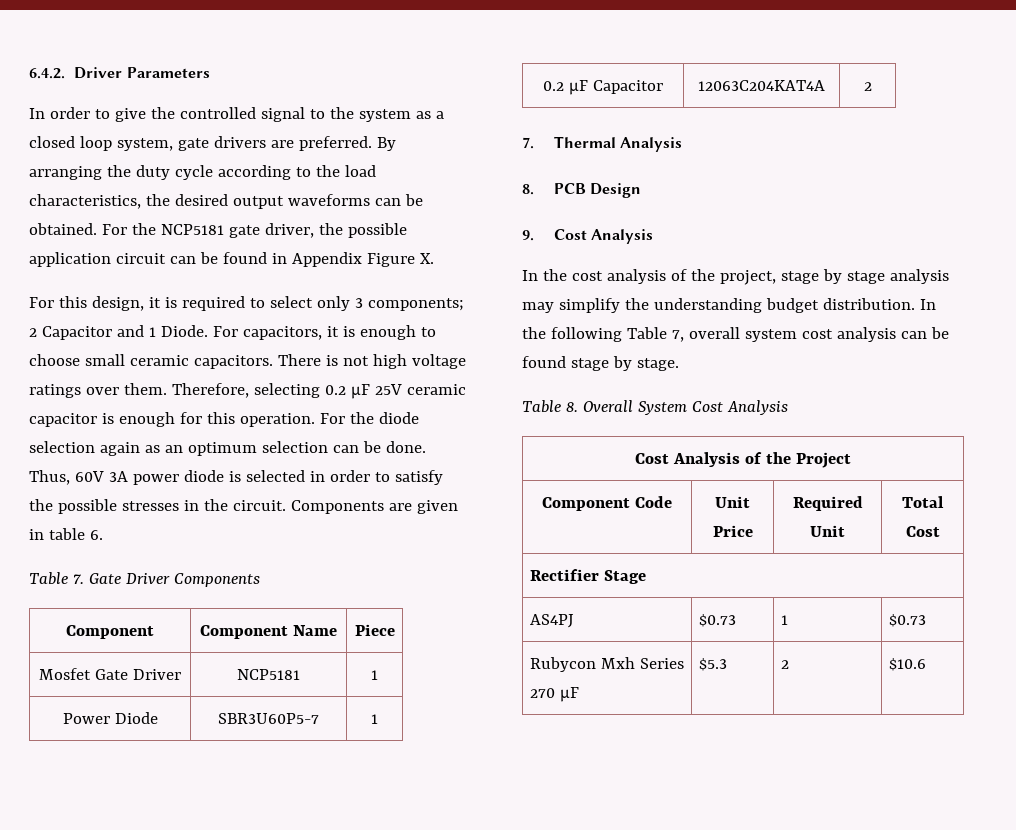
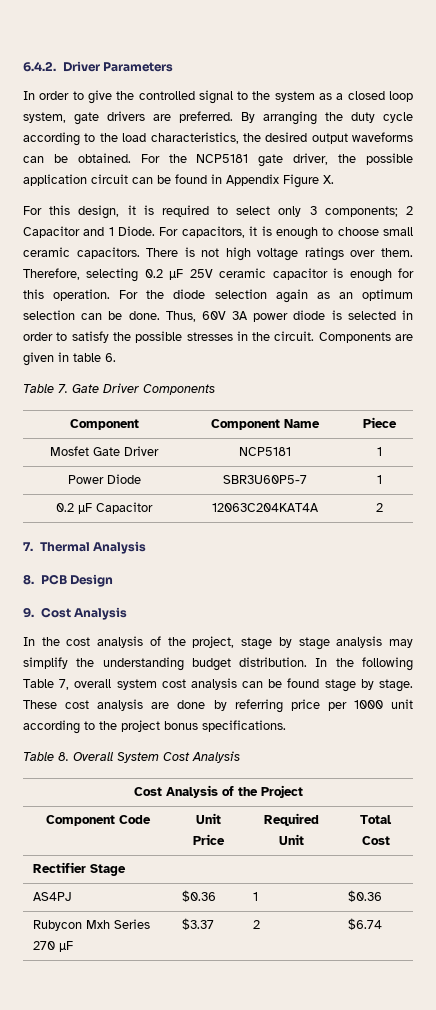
(679, 364) none -> [23,699,414,713] [23,720,286,734] These cost analysis are done by referring price per 1000 unit according to the project bonus specifications.
[698,614,736,627] [780,615,788,625] [888,614,926,627] $0.73 | 1 | $0.73 -> [181,890,216,902] [252,892,258,901] [347,890,382,902] $0.36 | 1 | $0.36
[698,658,727,671] $5.3 -> [181,918,214,930] $3.37
[888,658,926,671] $10.6 -> [347,918,382,930] $6.74

